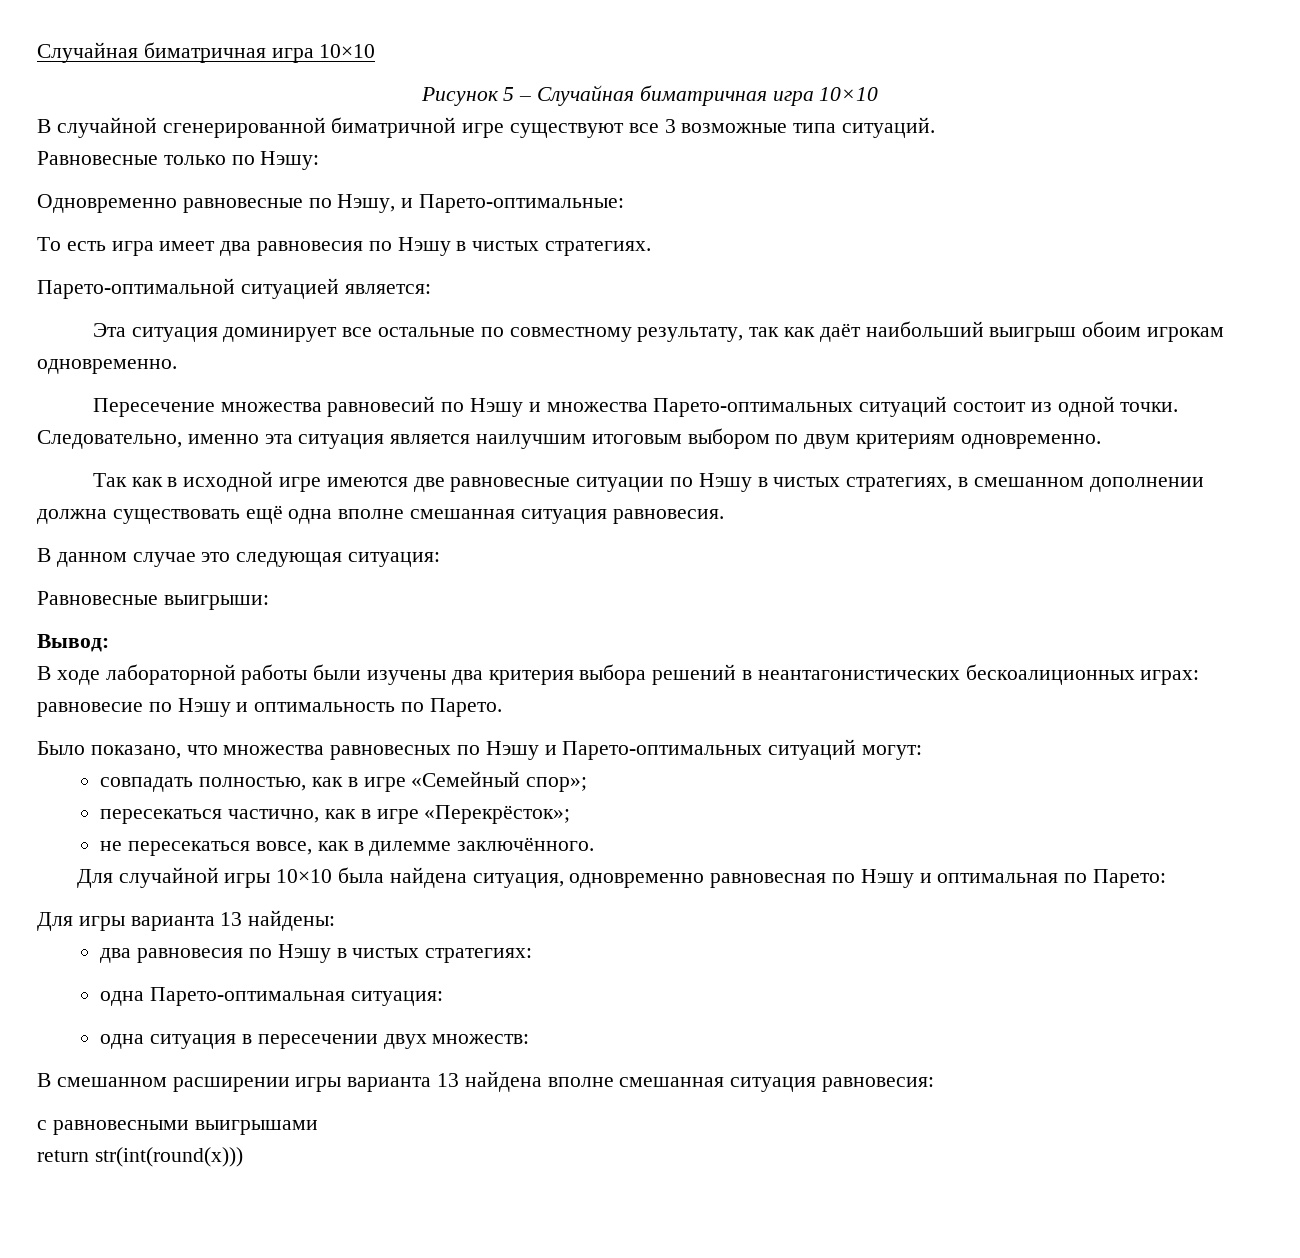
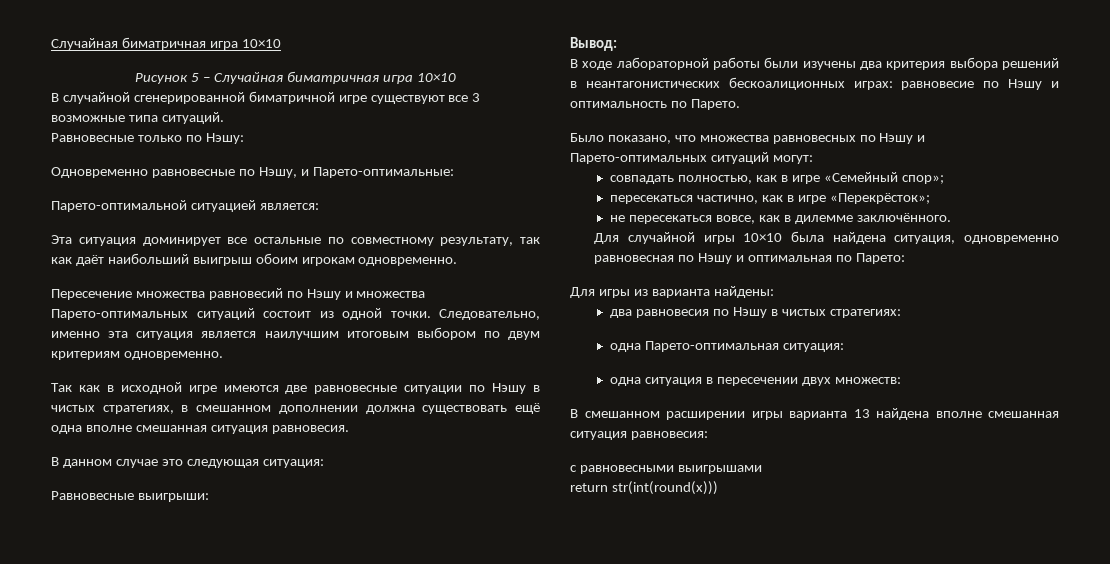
[37,237,652,256] // То есть игра имеет два равновесия по Нэшу в чистых стратегиях. -> (454, 172) none
[130,912,243,931] варианта 13 -> [633,289,710,298] из варианта

